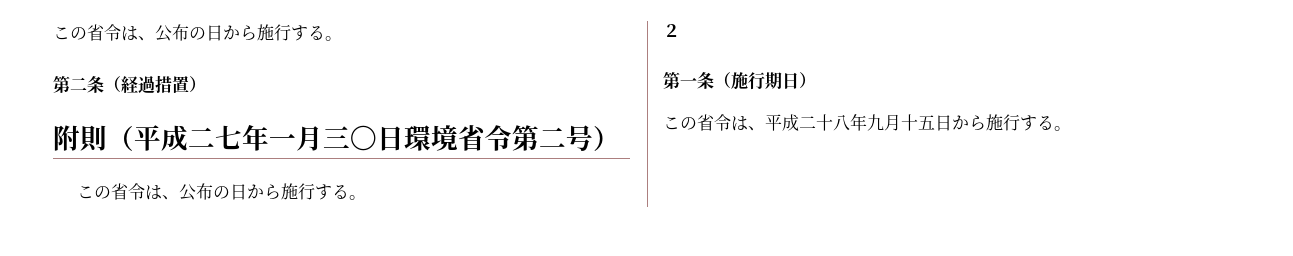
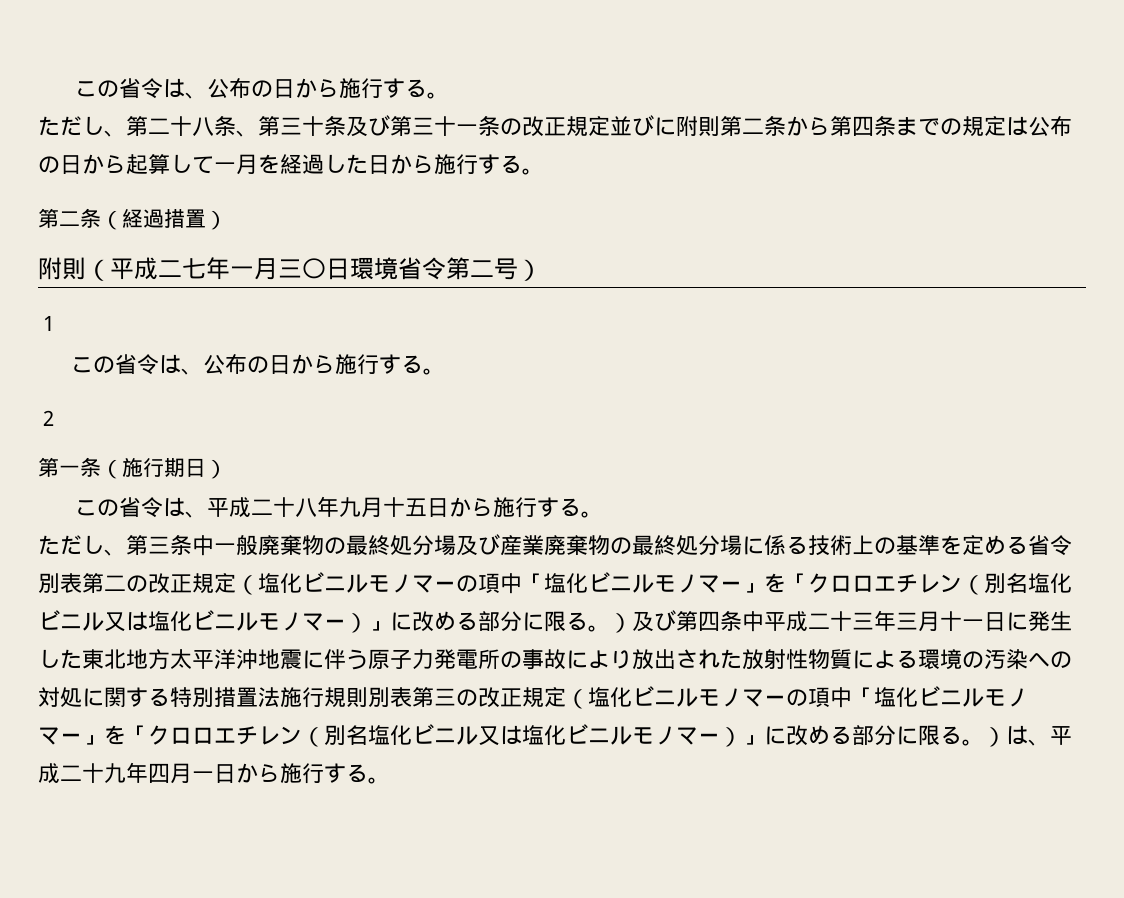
[53,24,342,42] この省令は、公布の日から施行する。 -> [74,78,449,99] [38,115,1072,137] [38,154,544,175] この省令は、公布の日から施行する。 // ただし、第二十八条、第三十条及び第三十一条の改正規定並びに附則第二条から第四条までの規定は公布の日から起算して一月を経過した日から施行する。
(620, 138) none -> [38,315,59,331] // １
(1071, 128) none -> [38,534,1072,556] [38,572,1072,595] [38,610,1072,633] [38,649,1072,670] [38,686,1028,709] [38,724,1072,747] [38,762,390,784] // ただし、第三条中一般廃棄物の最終処分場及び産業廃棄物の最終処分場に係る技術上の基準を定める省令別表第二の改正規定（塩化ビニルモノマーの項中「塩化ビニルモノマー」を「クロロエチレン（別名塩化ビニル又は塩化ビニルモノマー）」に改める部分に限る。）及び第四条中平成二十三年三月十一日に発生した東北地方太平洋沖地震に伴う原子力発電所の事故により放出された放射性物質による環境の汚染への対処に関する特別措置法施行規則別表第三の改正規定（塩化ビニルモノマーの項中「塩化ビニルモノマー」を「クロロエチレン（別名塩化ビニル又は塩化ビニルモノマー）」に改める部分に限る。）は、平成二十九年四月一日から施行する。

